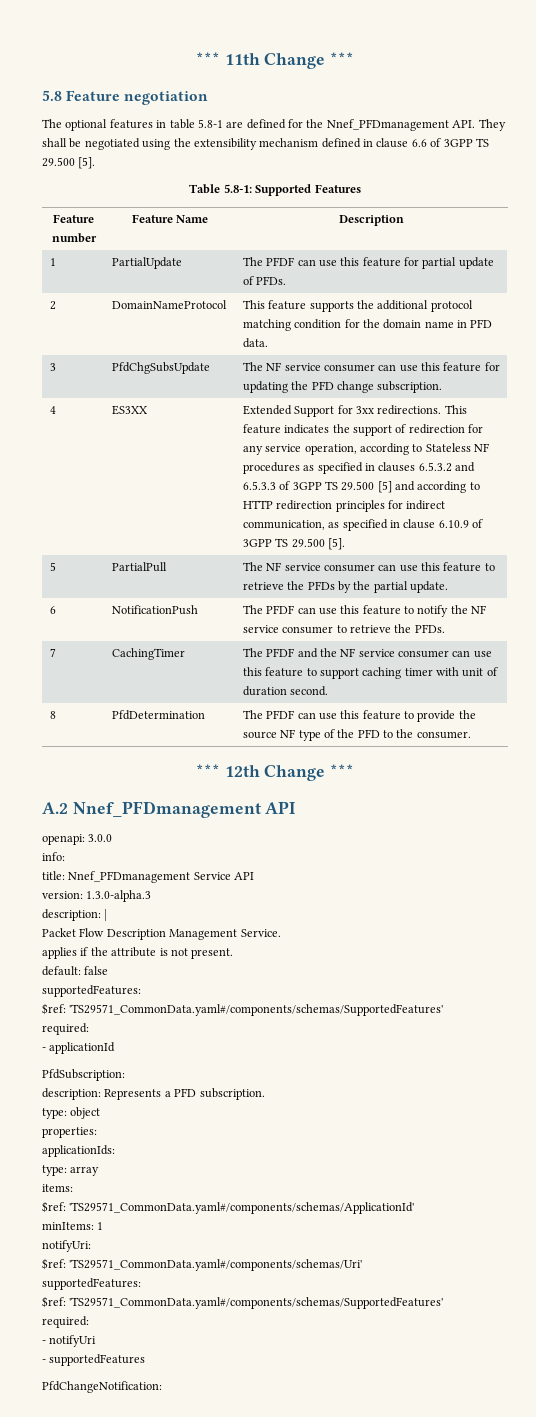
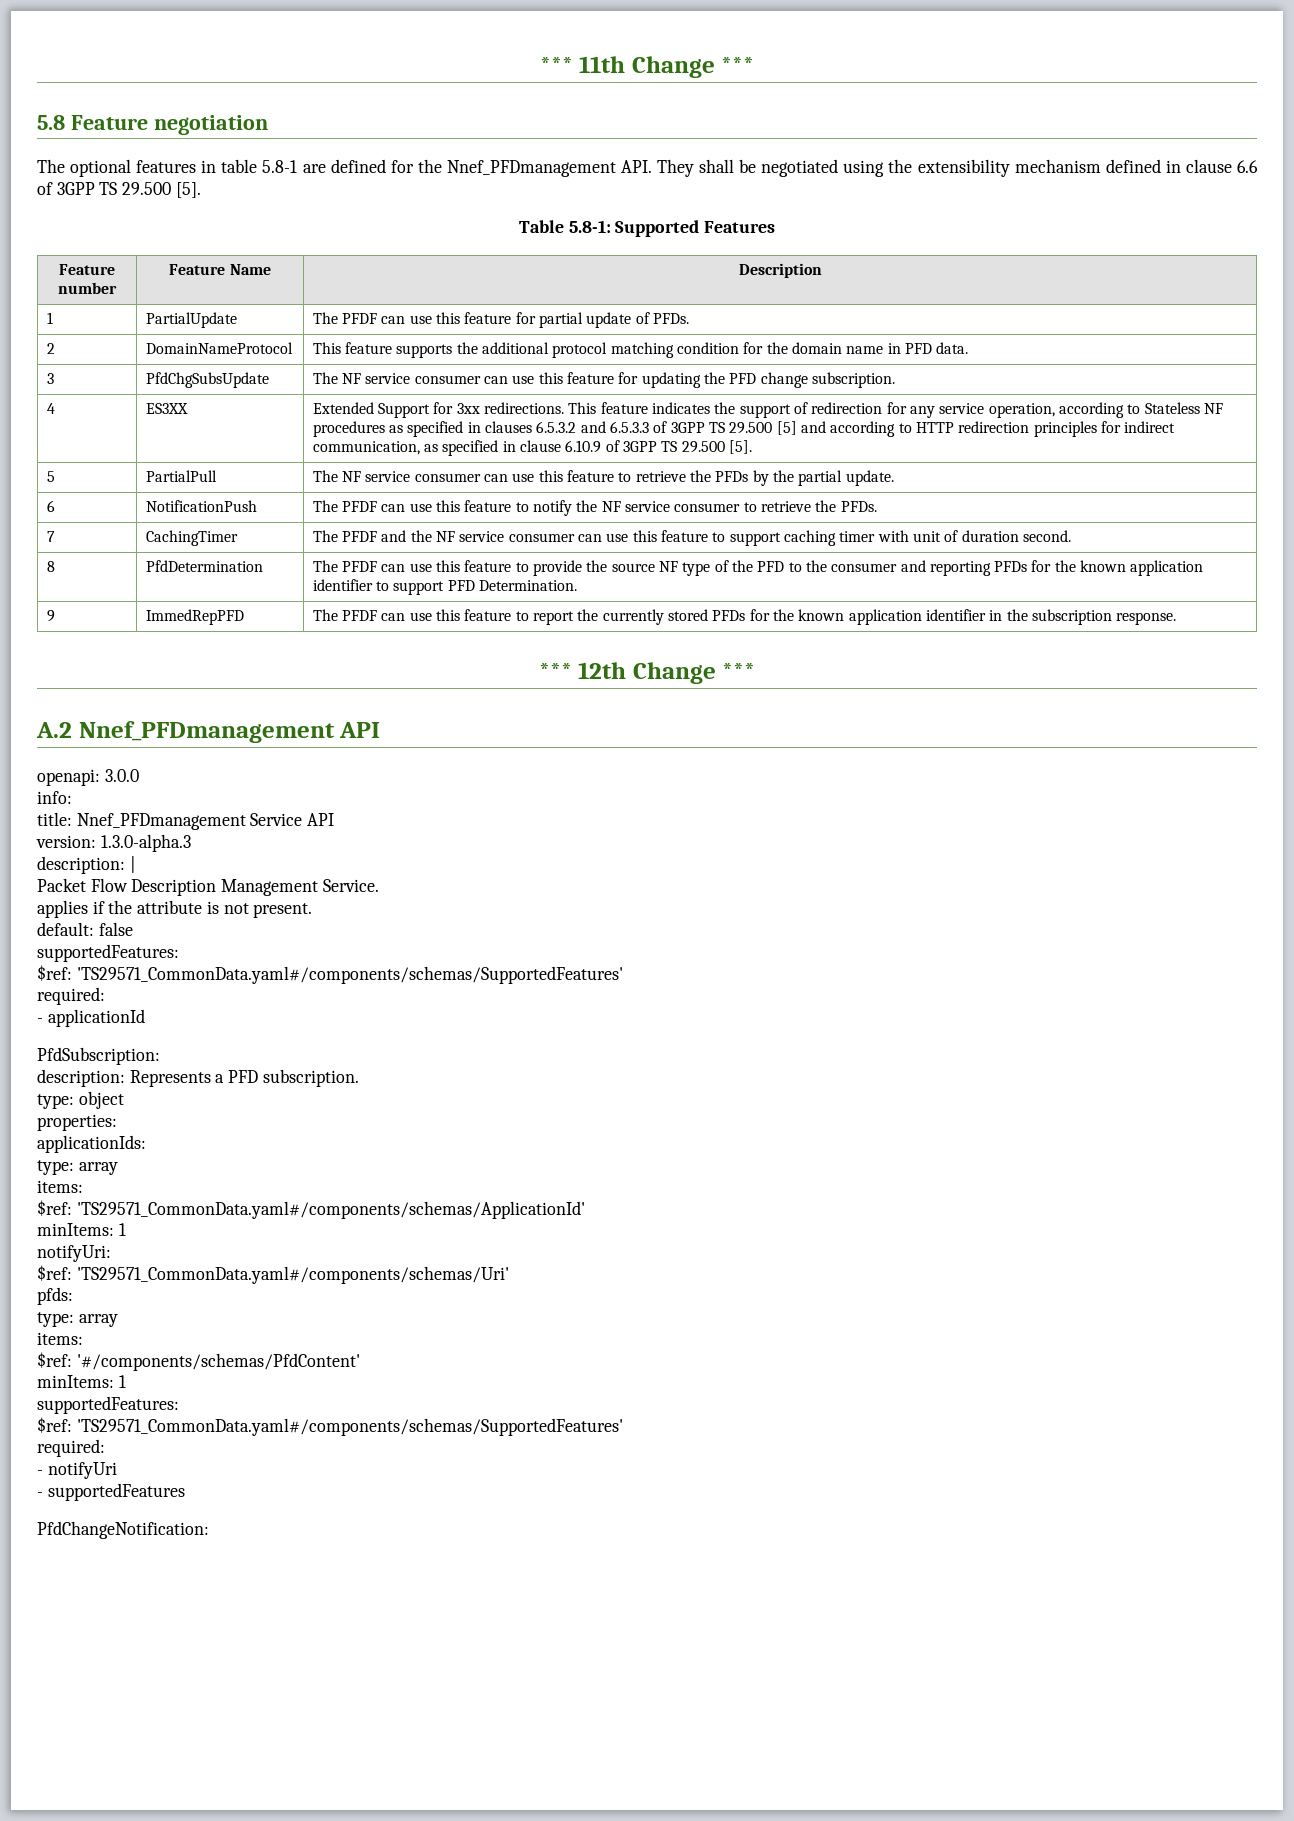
[416,731,471,739] consumer. -> [831,560,1204,576] [312,579,578,595] [46,610,55,622] [145,609,244,625] [312,609,1177,625] consumer and reporting PFDs for the known application identifier to support PFD Determination. // 9 | ImmedRepPFD | The PFDF can use this feature to report the currently stored PFDs for the known application identifier in the subscription response.
(363, 1265) none -> [37,1287,73,1305] [37,1312,118,1327] [37,1332,83,1345] [37,1352,360,1371] [37,1375,126,1388] // pfds: // type: array // items: // $ref: '#/components/schemas/PfdContent' // minItems: 1

